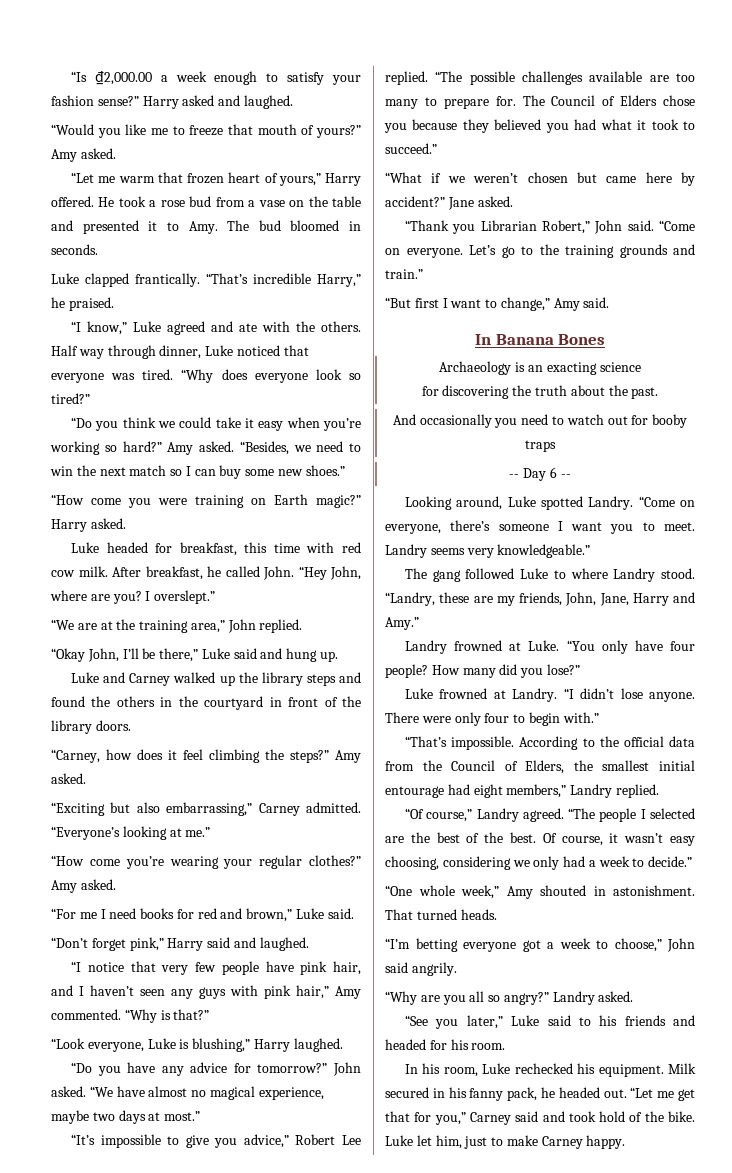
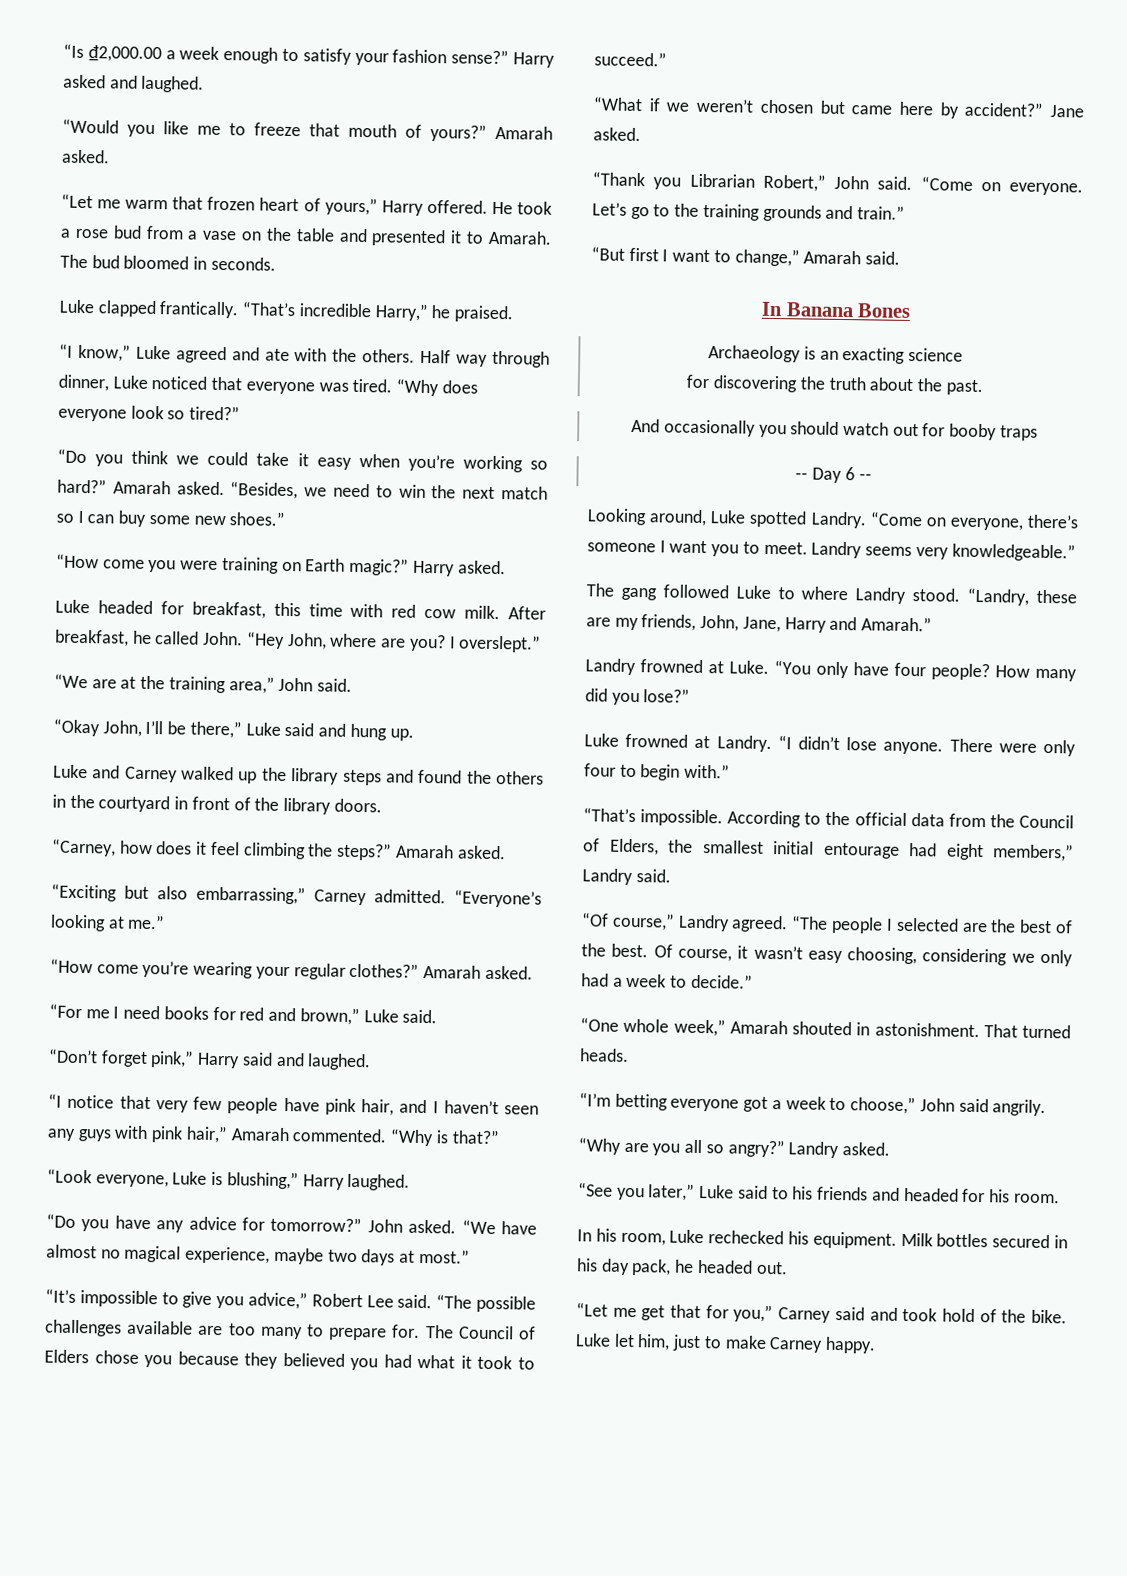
[51,149,77,162] Amy -> [495,125,553,140] Amarah
[188,221,218,234] Amy. -> [488,230,552,245] Amarah.
[167,442,194,455] Amy -> [112,480,171,495] Amarah
[259,619,303,633] replied. -> [317,678,353,692] said.
[335,750,361,763] Amy -> [394,844,454,859] Amarah
[51,880,77,893] Amy -> [423,964,482,979] Amarah
[335,986,361,999] Amy -> [230,1127,290,1142] Amarah
[385,71,428,85] replied. -> [397,1294,433,1309] said.
[553,298,580,311] Amy -> [803,250,862,265] Amarah
[521,414,564,425] need to -> [790,421,840,435] should
[385,617,419,630] Amy.” -> [861,616,933,632] Amarah.”
[615,784,659,798] replied. -> [635,869,671,883] said.
[506,886,533,899] Amy -> [729,1020,788,1035] Amarah
(696, 1068) none -> [936,1233,989,1248] bottles
[469,1088,504,1101] fanny -> [600,1258,630,1275] day
(627, 1093) none -> (788, 1268) //

